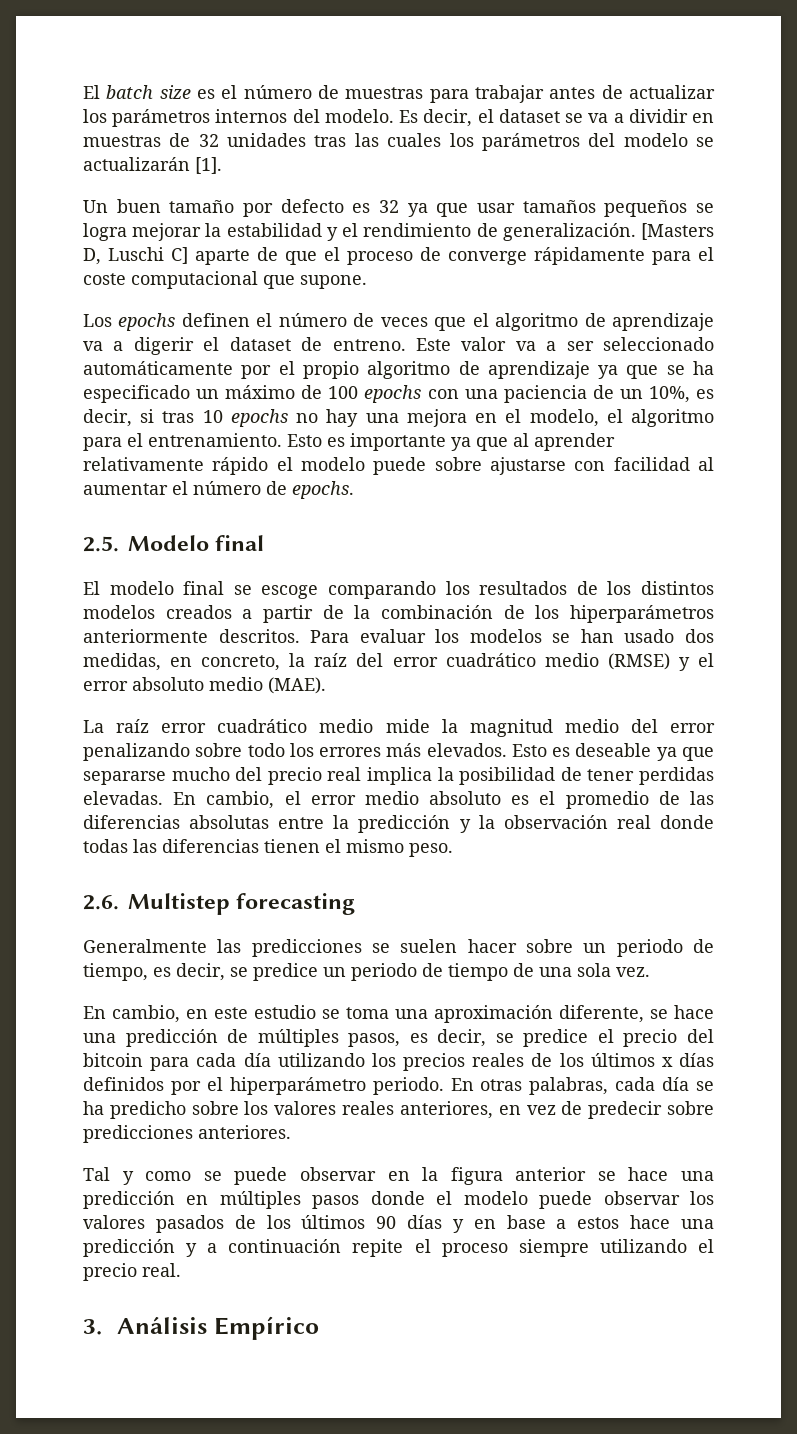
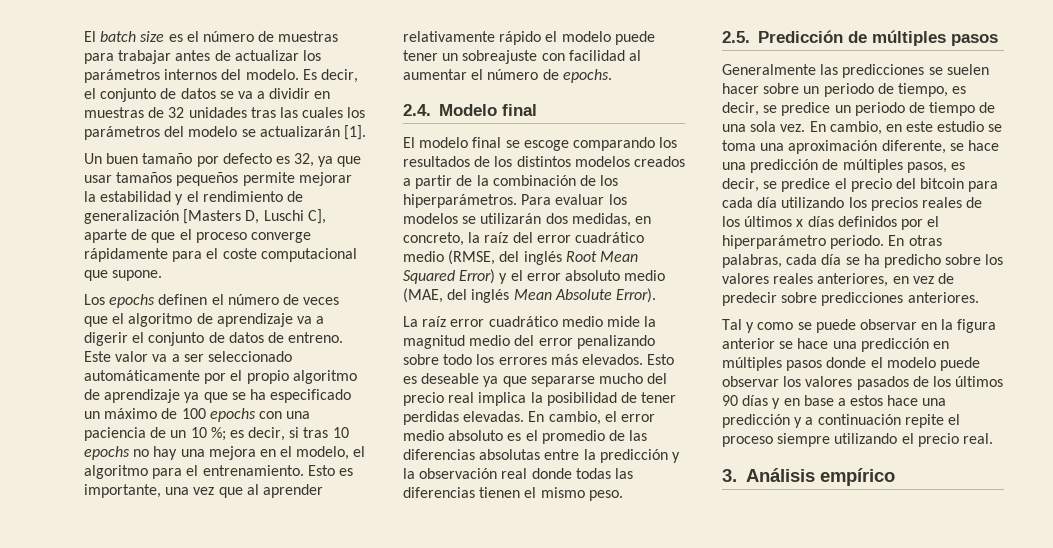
[498,109,560,123] dataset -> [100,88,216,102] conjunto de datos
[379,200,399,213] 32 -> [294,153,315,167] 32,
[696,203,714,213] [83,223,127,241] se logra -> [242,172,295,186] permite
[502,223,636,241] generalización. -> [84,210,179,224] generalización
[171,247,188,264] C] -> [307,209,326,224] C],
[420,247,441,261] de -> (247, 237) none
[229,337,291,351] dataset -> [148,332,264,346] conjunto de datos
[648,386,690,403] 10%, -> [190,427,226,441] 10 %;
[350,433,471,451] importante ya -> [84,484,215,498] importante, una vez
[434,457,566,475] sobre ajustarse -> [403,50,538,64] tener un sobreajuste
[83,536,119,552] 2.5. -> [403,104,431,116] 2.4.
[570,605,714,623] [83,629,300,643] hiperparámetros anteriormente descritos. -> [403,194,517,208] hiperparámetros.
[580,629,675,643] han usado -> [480,213,542,224] utilizarán
[607,653,670,670] (RMSE) -> [448,250,638,265] [403,269,496,284] (RMSE, del inglés Root Mean Squared Error)
[268,677,326,694] (MAE). -> [403,288,656,303] (MAE, del inglés Mean Absolute Error).
[83,893,356,915] 2.6. Multistep forecasting -> [722,30,998,46] 2.5. Predicción de múltiples pasos
(650, 972) // -> (806, 128) none
[213,1316,319,1340] Empírico -> [819,468,895,486] empírico

